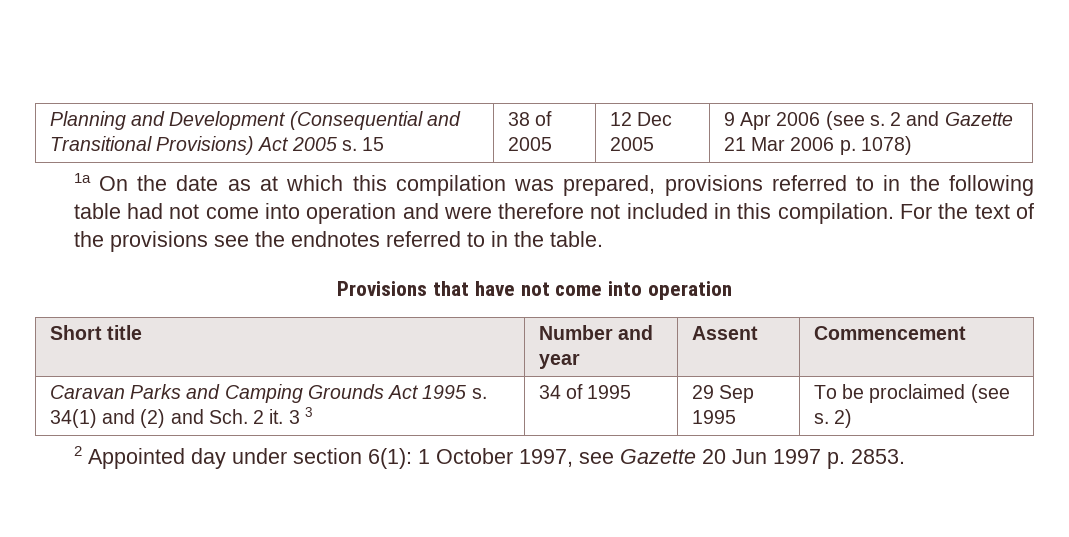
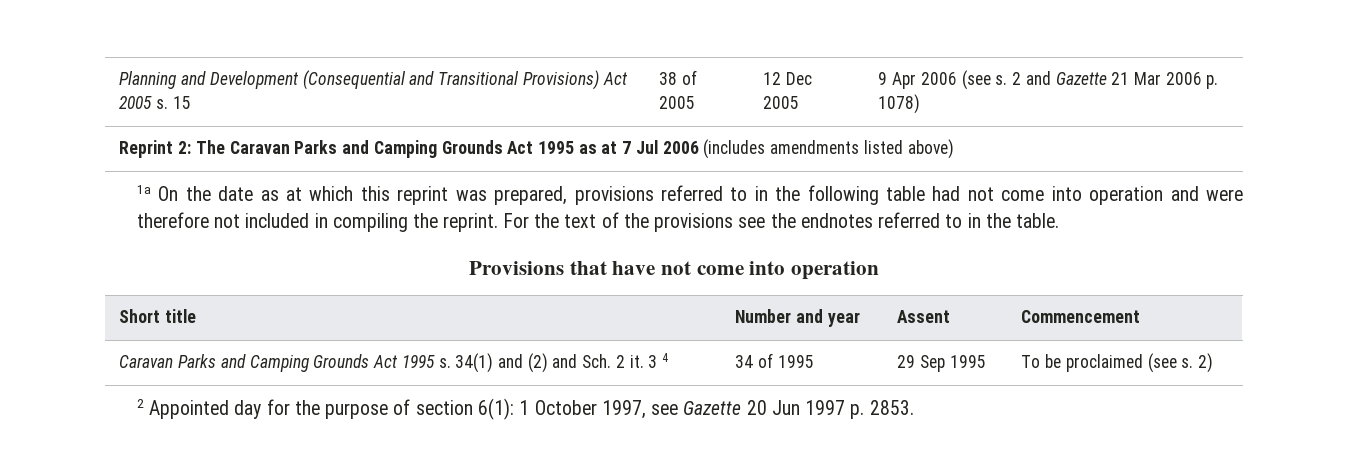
(912, 145) none -> [119,139,954,159] // Reprint 2: The Caravan Parks and Camping Grounds Act 1995 as at 7 Jul 2006 (includes amendments listed above)
[395,175,506,196] compilation -> [397,186,449,205] reprint
[737,203,894,224] this compilation. -> [332,213,499,232] compiling the reprint.
[304,407,313,417] 3 -> [662,353,669,362] 4
[231,448,287,464] under -> [266,399,411,419] for the purpose of

